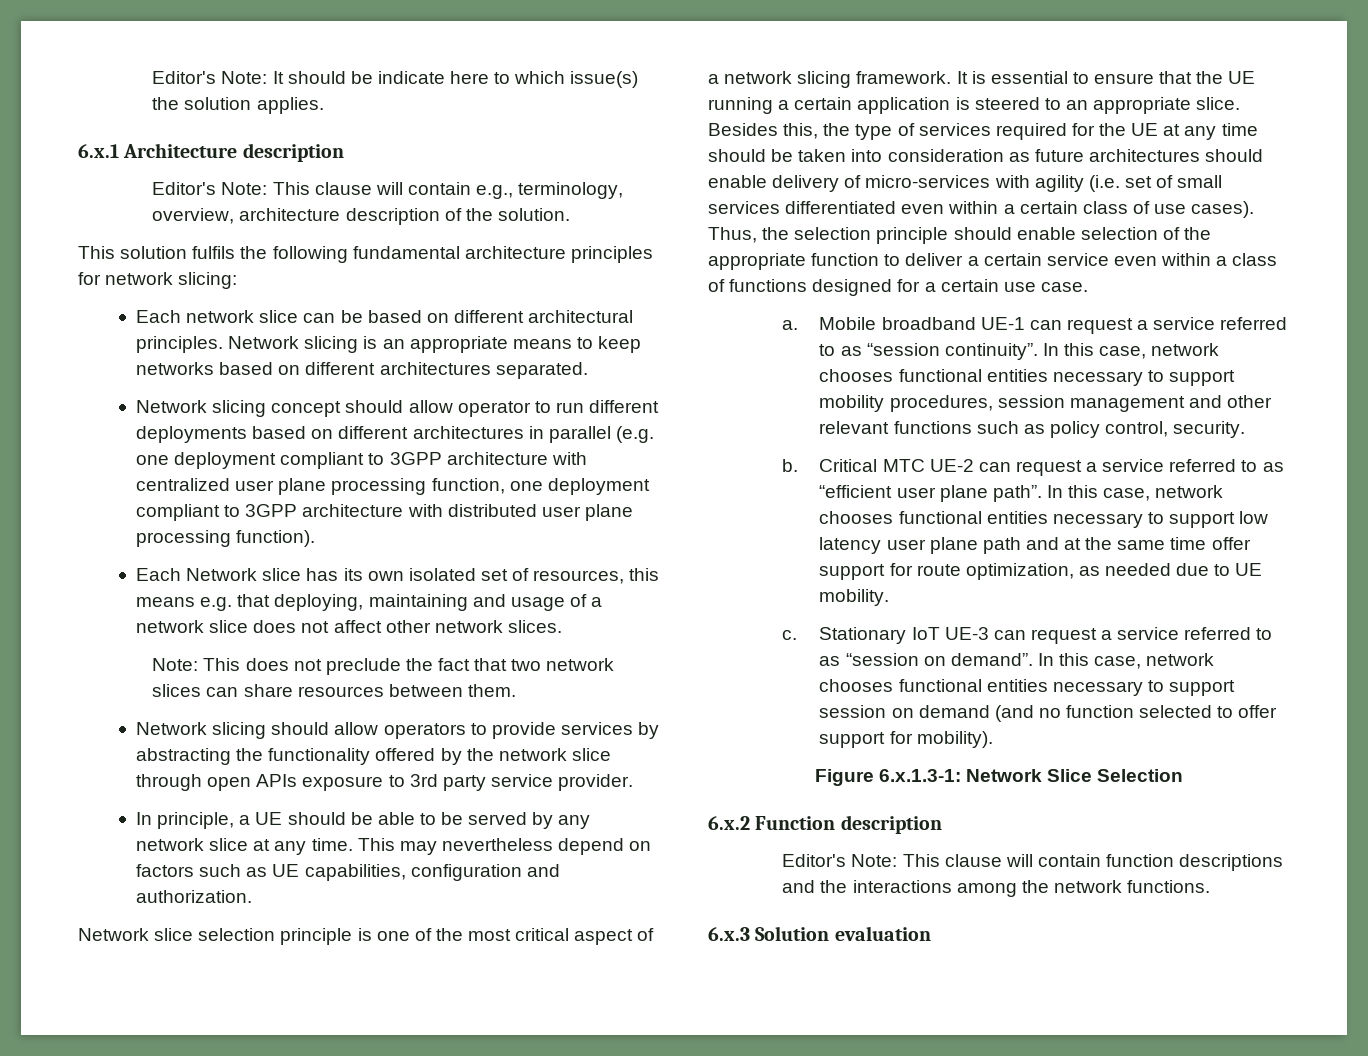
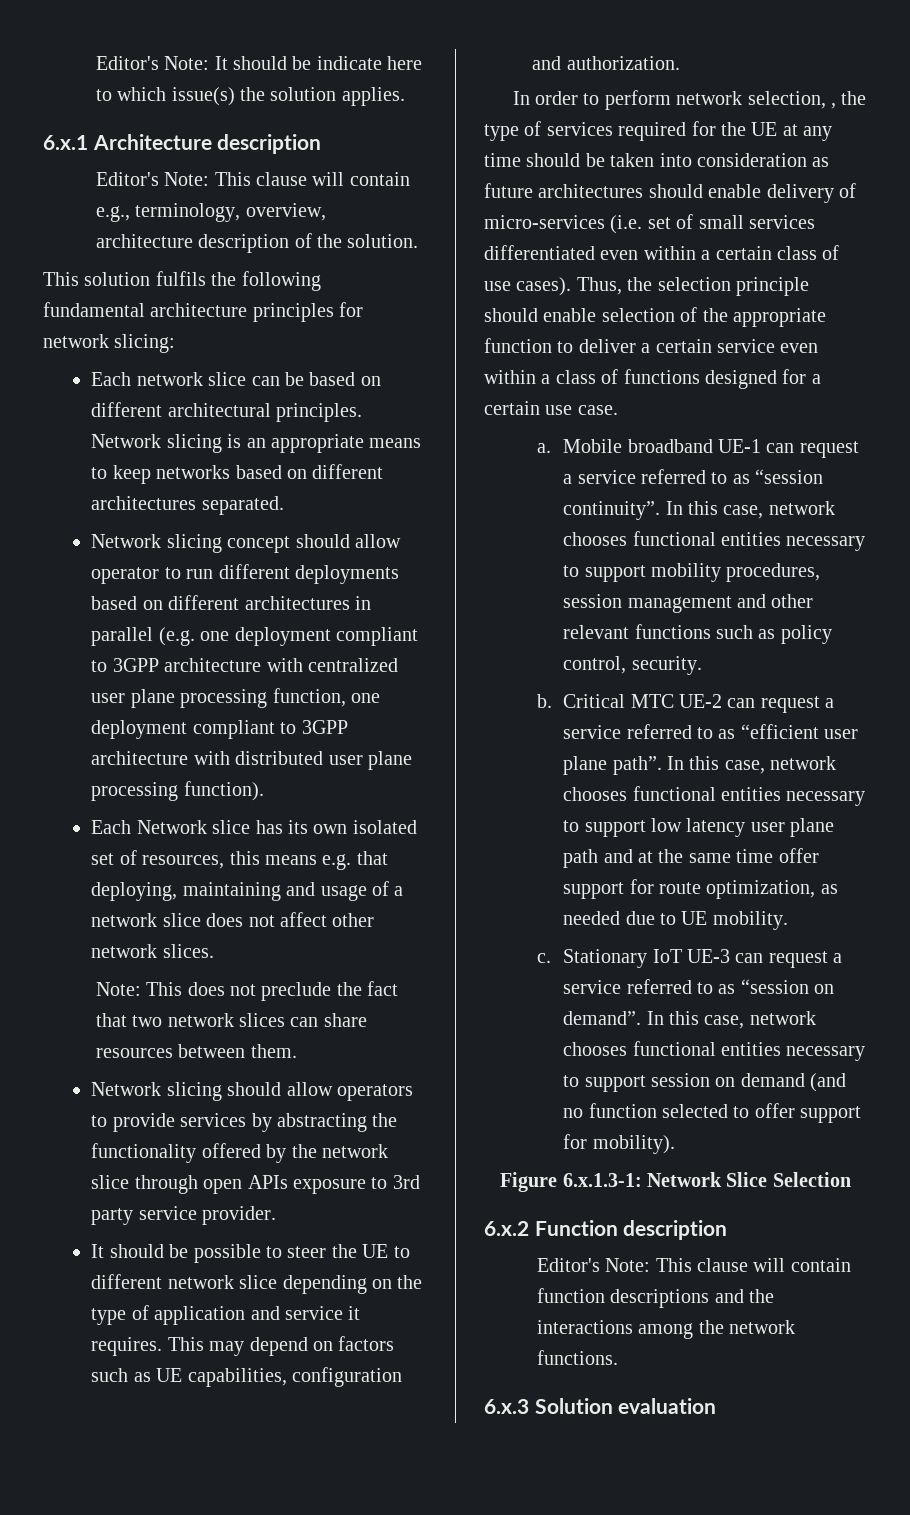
[136,812,591,829] [136,838,353,855] In principle, a UE should be able to be served by any network slice at any time. -> [91,1244,410,1263] [91,1274,423,1294] [91,1305,361,1325] [91,1337,163,1356] It should be possible to steer the UE to different network slice depending on the type of application and service it requires.
[441,838,553,851] nevertheless -> (245, 1348) none
[78,928,655,945] [708,71,1256,88] [708,97,1241,114] [708,123,819,139] Network slice selection principle is one of the most critical aspect of a network slicing framework. It is essential to ensure that the UE running a certain application is steered to an appropriate slice. Besides this, -> [512,90,837,110] In order to perform network selection, ,
[994,175,1084,192] with agility -> (605, 222) none

